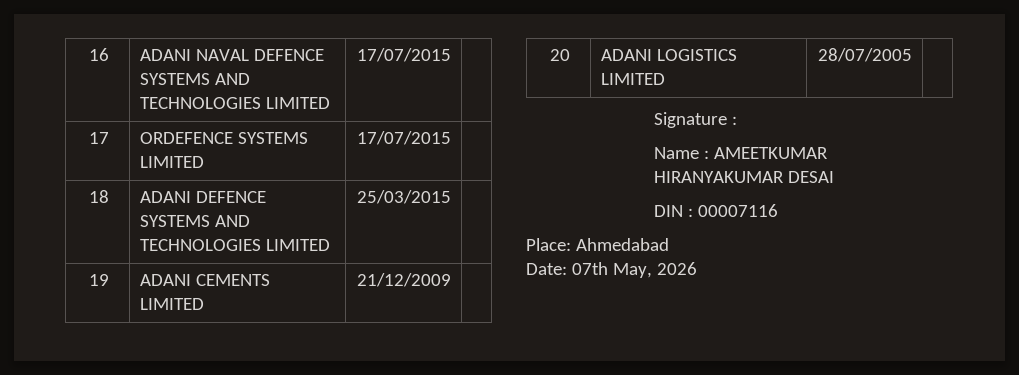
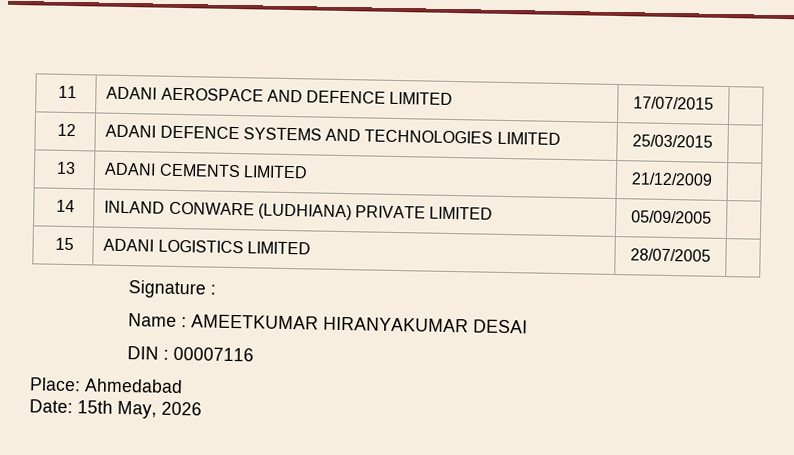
[88,48,109,61] [139,49,324,61] [139,73,250,85] [139,97,330,109] [356,48,451,62] [88,132,109,144] [139,132,308,144] [139,156,204,168] [356,131,451,145] [88,190,109,203] 16 | ADANI NAVAL DEFENCE SYSTEMS AND TECHNOLOGIES LIMITED | 17/07/2015 | // 17 | ORDEFENCE SYSTEMS LIMITED | 17/07/2015 | // 18 -> [57,85,77,99] [106,86,454,106] [633,96,714,110] [56,123,76,137] 11 | ADANI AEROSPACE AND DEFENCE LIMITED | 17/07/2015 | // 12
[88,274,109,286] 19 -> [55,161,76,175] 13
[549,49,570,61] 20 -> [55,199,75,213] [104,200,494,221] [631,210,712,224] [54,237,74,251] 14 | INLAND CONWARE (LUDHIANA) PRIVATE LIMITED | 05/09/2005 | // 15
[571,262,608,275] 07th -> [77,400,113,414] 15th

